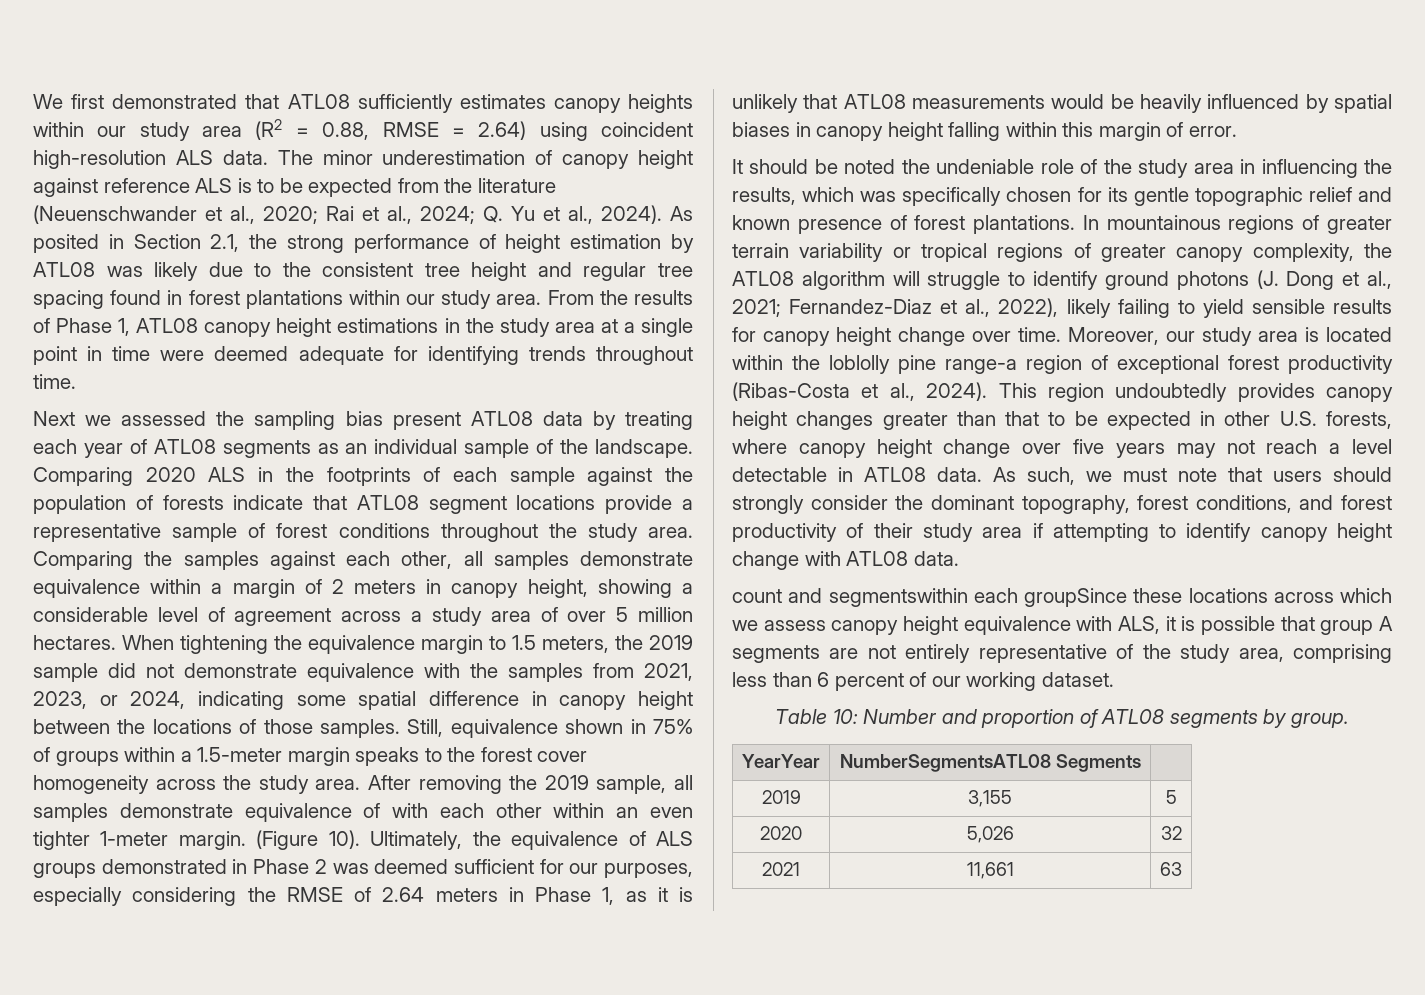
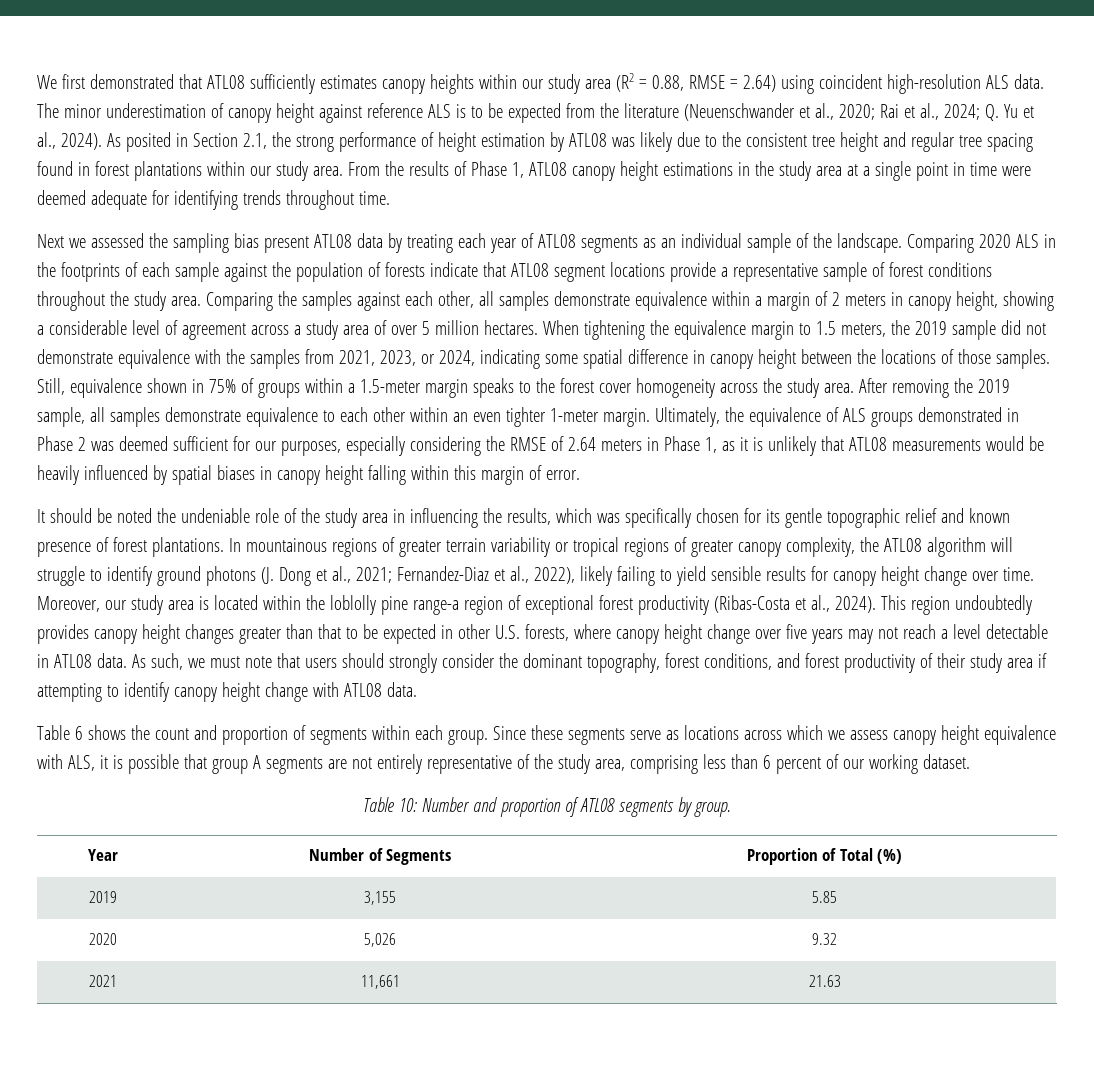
[363,803,429,818] of with -> [322,410,335,422] to
[256,830,360,850] (Figure 10). -> (650, 417) none
[732,588,1183,607] count and segmentswithin each groupSince these -> [37,725,679,745] Table 6 shows the count and proportion of segments within each group. Since these segments serve as
[742,754,820,768] [839,754,1141,772] YearYear | NumberSegmentsATL08 Segments | -> [87,849,118,861] [309,848,451,865] [746,848,903,865] Year | Number of Segments | Proportion of Total (%)
[1165,790,1177,804] 5 -> [812,891,838,903] 5.85
[1160,826,1182,840] 32 -> [812,933,838,945] 9.32
[1160,862,1182,876] 63 -> [808,975,841,987] 21.63

